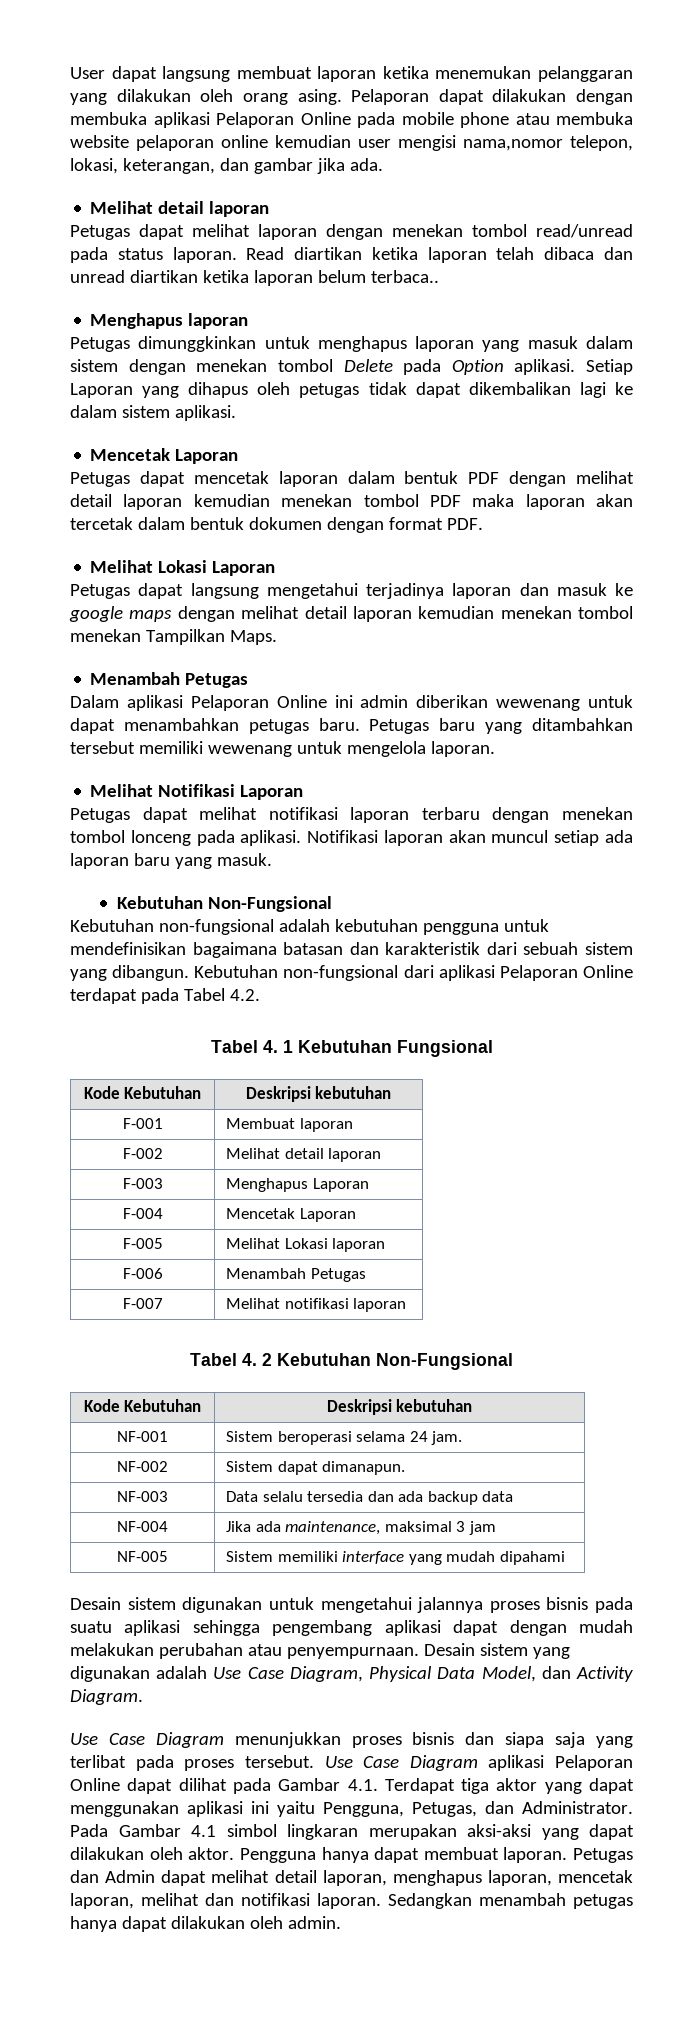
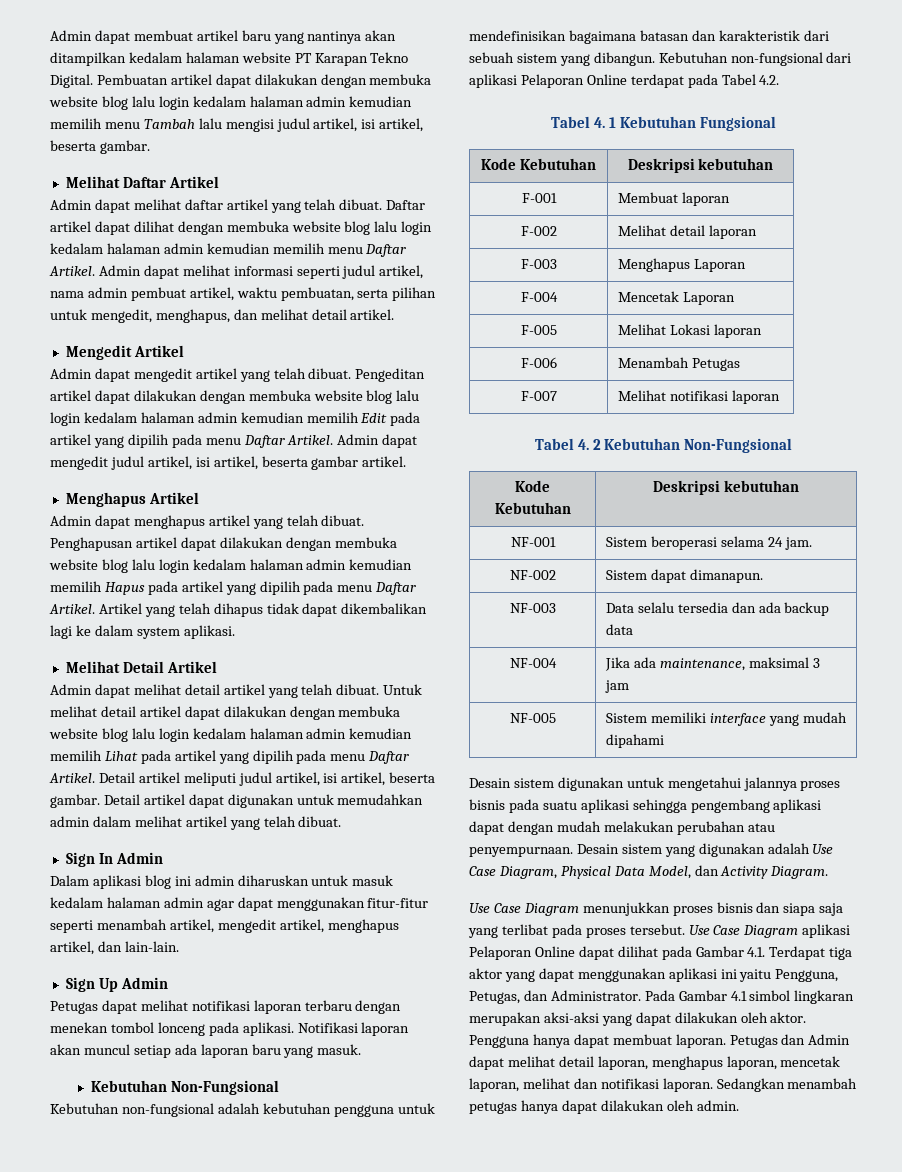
[70,66,633,82] [70,89,633,105] [70,112,633,128] [70,135,633,151] [70,158,383,174] [90,201,270,217] [70,224,633,240] [70,247,633,263] [70,270,439,286] [90,313,249,329] [70,336,633,352] [70,359,633,375] [70,382,360,398] User dapat langsung membuat laporan ketika menemukan pelanggaran yang dilakukan oleh orang asing. Pelaporan dapat dilakukan dengan membuka aplikasi Pelaporan Online pada mobile phone atau membuka website pelaporan online kemudian user mengisi nama,nomor telepon, lokasi, keterangan, dan gambar jika ada. // Melihat detail laporan // Petugas dapat melihat laporan dengan menekan tombol read/unread pada status laporan. Read diartikan ketika laporan telah dibaca dan unread diartikan ketika laporan belum terbaca.. // Menghapus laporan // Petugas dimunggkinkan untuk menghapus laporan yang masuk dalam sistem dengan menekan tombol Delete pada Option aplikasi. Setiap Laporan yang dihapus oleh petugas -> [50,30,397,44] [50,52,409,66] [50,74,432,88] [49,96,413,110] [50,118,424,132] [50,140,150,154] [65,176,219,188] [50,199,426,213] [50,221,433,235] [50,243,407,257] [49,265,424,279] [50,287,437,301] [50,309,395,323] [65,345,184,360] [50,368,426,382] [50,390,420,404] [50,412,421,426] [50,434,418,448] [50,456,407,470] [65,492,199,507] [50,515,365,529] [50,537,397,551] [49,559,413,573] [50,581,417,595] [49,603,263,617] Admin dapat membuat artikel baru yang nantinya akan ditampilkan kedalam halaman website PT Karapan Tekno Digital. Pembuatan artikel dapat dilakukan dengan membuka website blog lalu login kedalam halaman admin kemudian memilih menu Tambah lalu mengisi judul artikel, isi artikel, beserta gambar. // Melihat Daftar Artikel // Admin dapat melihat daftar artikel yang telah dibuat. Daftar artikel dapat dilihat dengan membuka website blog lalu login kedalam halaman admin kemudian memilih menu Daftar Artikel. Admin dapat melihat informasi seperti judul artikel, nama admin pembuat artikel, waktu pembuatan, serta pilihan untuk mengedit, menghapus, dan melihat detail artikel. // Mengedit Artikel // Admin dapat mengedit artikel yang telah dibuat. Pengeditan artikel dapat dilakukan dengan membuka website blog lalu login kedalam halaman admin kemudian memilih Edit pada artikel yang dipilih pada menu Daftar Artikel. Admin dapat mengedit judul artikel, isi artikel, beserta gambar artikel. // Menghapus Artikel // Admin dapat menghapus artikel yang telah dibuat. Penghapusan artikel dapat dilakukan dengan membuka website blog lalu login kedalam halaman admin kemudian memilih Hapus pada artikel yang dipilih pada menu Daftar Artikel. Artikel yang telah dihapus
[121,405,170,418] sistem -> [136,627,180,639] system
[90,448,239,464] [70,471,634,487] [70,494,633,510] [70,517,483,533] [90,560,276,576] [70,583,633,599] [69,606,633,622] [70,629,277,645] [90,672,249,688] [70,695,633,711] [70,718,633,734] [70,741,495,757] [90,784,304,800] Mencetak Laporan // Petugas dapat mencetak laporan dalam bentuk PDF dengan melihat detail laporan kemudian menekan tombol PDF maka laporan akan tercetak dalam bentuk dokumen dengan format PDF. // Melihat Lokasi Laporan // Petugas dapat langsung mengetahui terjadinya laporan dan masuk ke google maps dengan melihat detail laporan kemudian menekan tombol menekan Tampilkan Maps. // Menambah Petugas // Dalam aplikasi Pelaporan Online ini admin diberikan wewenang untuk dapat menambahkan petugas baru. Petugas baru yang ditambahkan tersebut memiliki wewenang untuk mengelola laporan. // Melihat Notifikasi Laporan -> [65,661,217,673] [50,684,423,698] [50,706,401,720] [49,728,413,742] [50,750,410,764] [49,772,436,786] [50,794,424,808] [50,816,342,830] [65,852,163,867] [50,875,394,889] [50,897,429,911] [50,919,399,933] [50,941,179,955] [65,977,168,992] Melihat Detail Artikel // Admin dapat melihat detail artikel yang telah dibuat. Untuk melihat detail artikel dapat dilakukan dengan membuka website blog lalu login kedalam halaman admin kemudian memilih Lihat pada artikel yang dipilih pada menu Daftar Artikel. Detail artikel meliputi judul artikel, isi artikel, beserta gambar. Detail artikel dapat digunakan untuk memudahkan admin dalam melihat artikel yang telah dibuat. // Sign In Admin // Dalam aplikasi blog ini admin diharuskan untuk masuk kedalam halaman admin agar dapat menggunakan fitur-fitur seperti menambah artikel, mengedit artikel, menghapus artikel, dan lain-lain. // Sign Up Admin

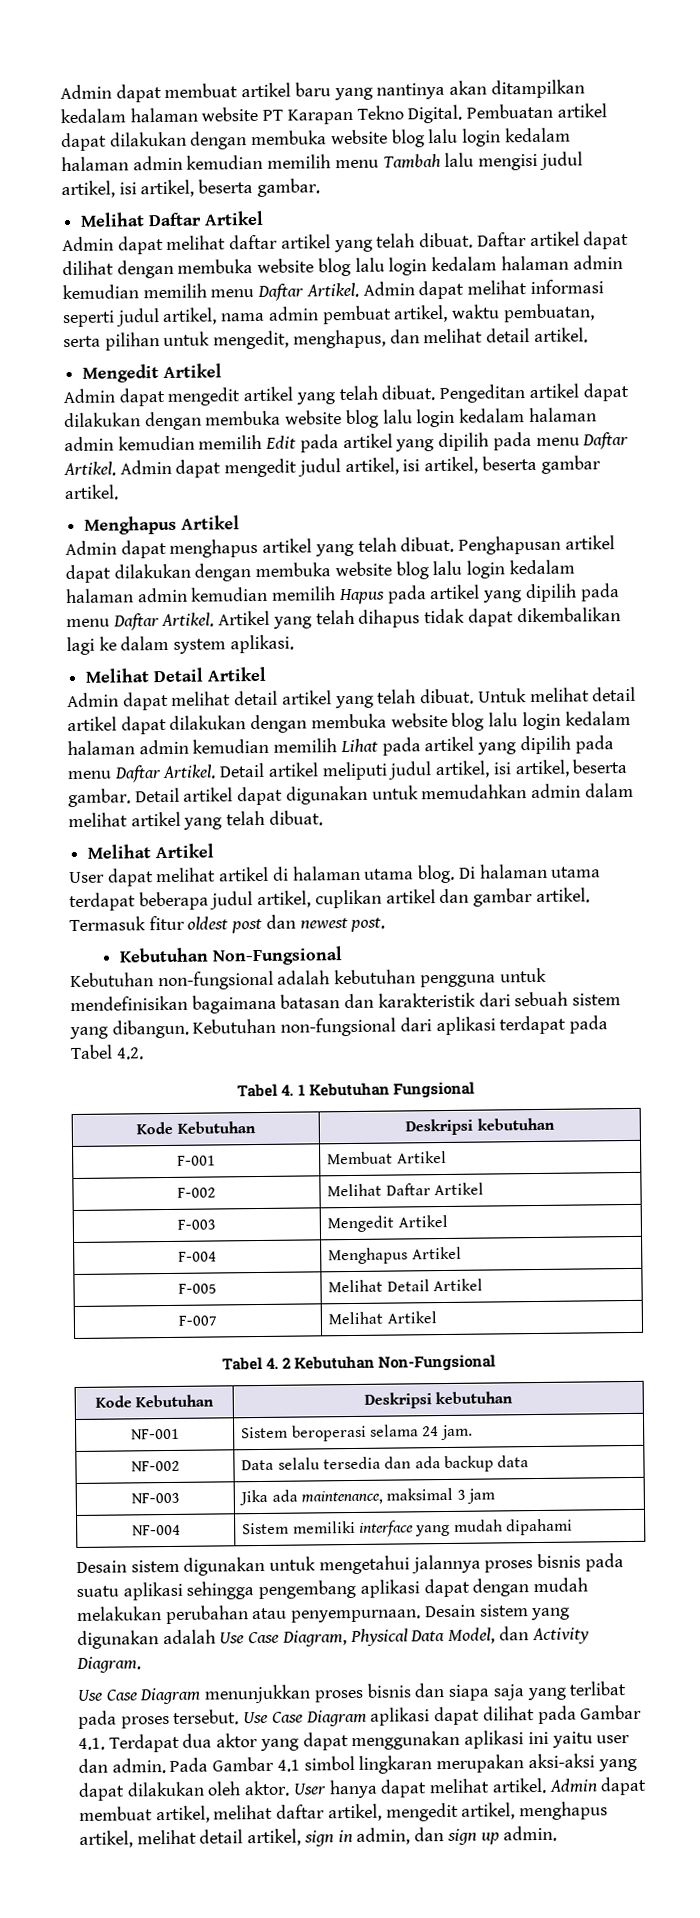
[65,852,163,867] [50,875,394,889] [50,897,429,911] [50,919,399,933] [50,941,179,955] [65,977,168,992] [50,1000,402,1014] [50,1022,410,1036] [50,1044,362,1058] Sign In Admin // Dalam aplikasi blog ini admin diharuskan untuk masuk kedalam halaman admin agar dapat menggunakan fitur-fitur seperti menambah artikel, mengedit artikel, menghapus artikel, dan lain-lain. // Sign Up Admin // Petugas dapat melihat notifikasi laporan terbaru dengan menekan tombol lonceng pada aplikasi. Notifikasi laporan akan muncul setiap ada laporan baru yang masuk. -> [87,843,214,859] [69,863,602,887] [69,887,590,912] [69,914,386,934] Melihat Artikel // User dapat melihat artikel di halaman utama blog. Di halaman utama terdapat beberapa judul artikel, cuplikan artikel dan gambar artikel. Termasuk fitur oldest post dan newest post.
[520,74,627,88] Pelaporan Online -> (496, 1026) none
[681,192,730,206] laporan -> [396,1150,447,1164] Artikel
[669,225,757,239] detail laporan -> [385,1182,484,1196] Daftar Artikel
[617,258,746,272] Menghapus Laporan -> [327,1214,448,1233] Mengedit Artikel
[617,291,735,305] Mencetak Laporan -> [328,1246,462,1265] Menghapus Artikel
[669,324,762,338] [520,357,557,368] [617,357,740,371] Lokasi laporan // F-006 | Menambah Petugas -> [386,1278,483,1292] Detail Artikel
[669,390,780,404] notifikasi laporan -> [386,1311,437,1324] Artikel
[605,569,763,583] [509,603,556,613] | Sistem dapat dimanapun. // NF-003 -> (180, 1466) none
[509,658,557,668] NF-004 -> [130,1492,180,1504] NF-003
[509,713,556,723] NF-005 -> [131,1524,181,1536] NF-004
[469,946,575,960] Pelaporan Online -> (431, 1716) none
[829,947,853,960] tiga -> [182,1733,213,1748] dua
[775,969,839,982] [469,990,641,1004] Pengguna, Petugas, dan Administrator. -> [596,1735,631,1744] [78,1758,166,1774] user dan admin.
[469,1034,851,1048] [469,1056,841,1070] [469,1078,858,1092] [469,1100,694,1114] Pengguna hanya dapat membuat laporan. Petugas dan Admin dapat melihat detail laporan, menghapus laporan, mencetak laporan, melihat dan notifikasi laporan. Sedangkan menambah petugas hanya dapat dilakukan oleh -> [292,1776,648,1799] [79,1801,609,1824] [79,1827,500,1848] User hanya dapat melihat artikel. Admin dapat membuat artikel, melihat daftar artikel, mengedit artikel, menghapus artikel, melihat detail artikel, sign in admin, dan sign up

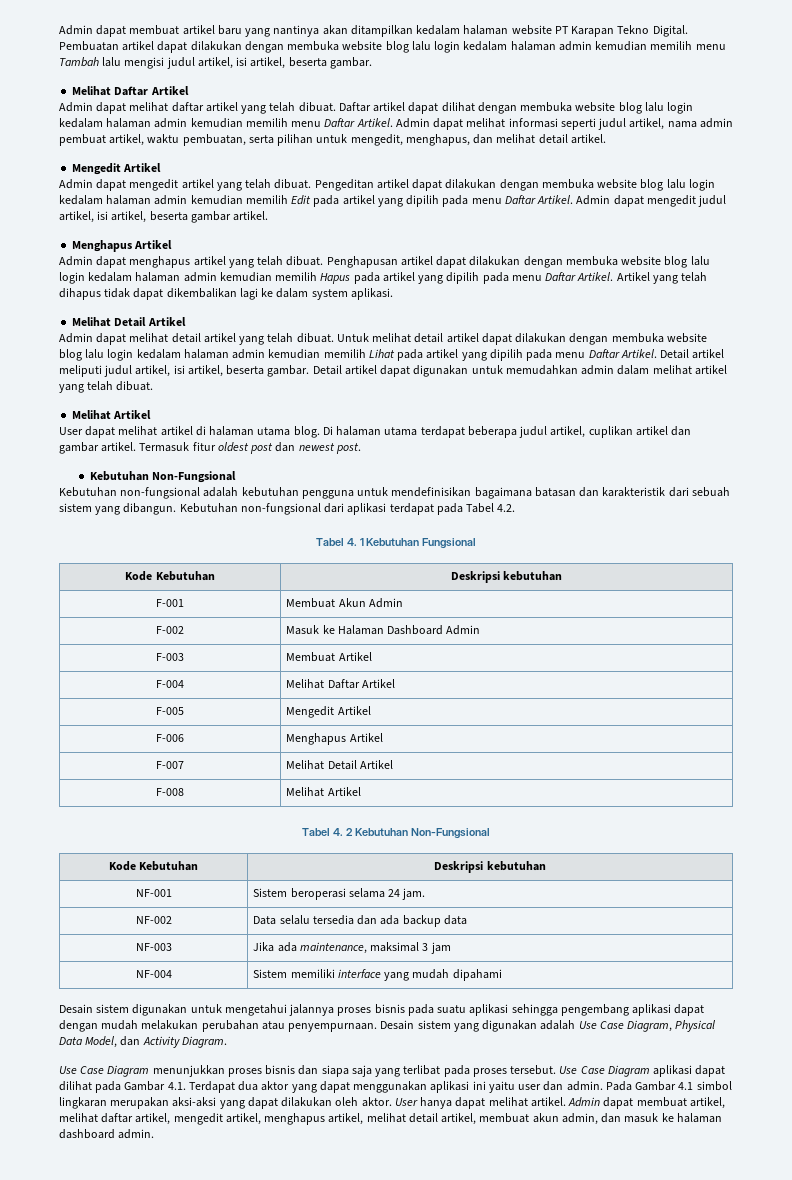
(216, 1160) none -> [286,598,403,608] [156,626,184,634] [286,625,481,635] [156,653,184,661] | Membuat Akun Admin // F-002 | Masuk ke Halaman Dashboard Admin // F-003
[177,1187,216,1198] [327,1182,484,1197] [177,1219,216,1230] [327,1214,448,1233] [178,1251,217,1262] [328,1246,462,1265] [178,1283,217,1294] [328,1278,483,1293] [178,1315,217,1326] F-002 | Melihat Daftar Artikel // F-003 | Mengedit Artikel // F-004 | Menghapus Artikel // F-005 | Melihat Detail Artikel // F-007 -> [156,680,184,688] [286,679,395,689] [156,707,184,715] [286,706,371,718] [156,734,184,742] [286,733,383,745] [156,761,184,769] [286,760,393,770] [156,788,184,796] F-004 | Melihat Daftar Artikel // F-005 | Mengedit Artikel // F-006 | Menghapus Artikel // F-007 | Melihat Detail Artikel // F-008
[303,1827,500,1847] sign in admin, dan sign up -> [479,1113,722,1125] [59,1129,115,1139] membuat akun admin, dan masuk ke halaman dashboard

